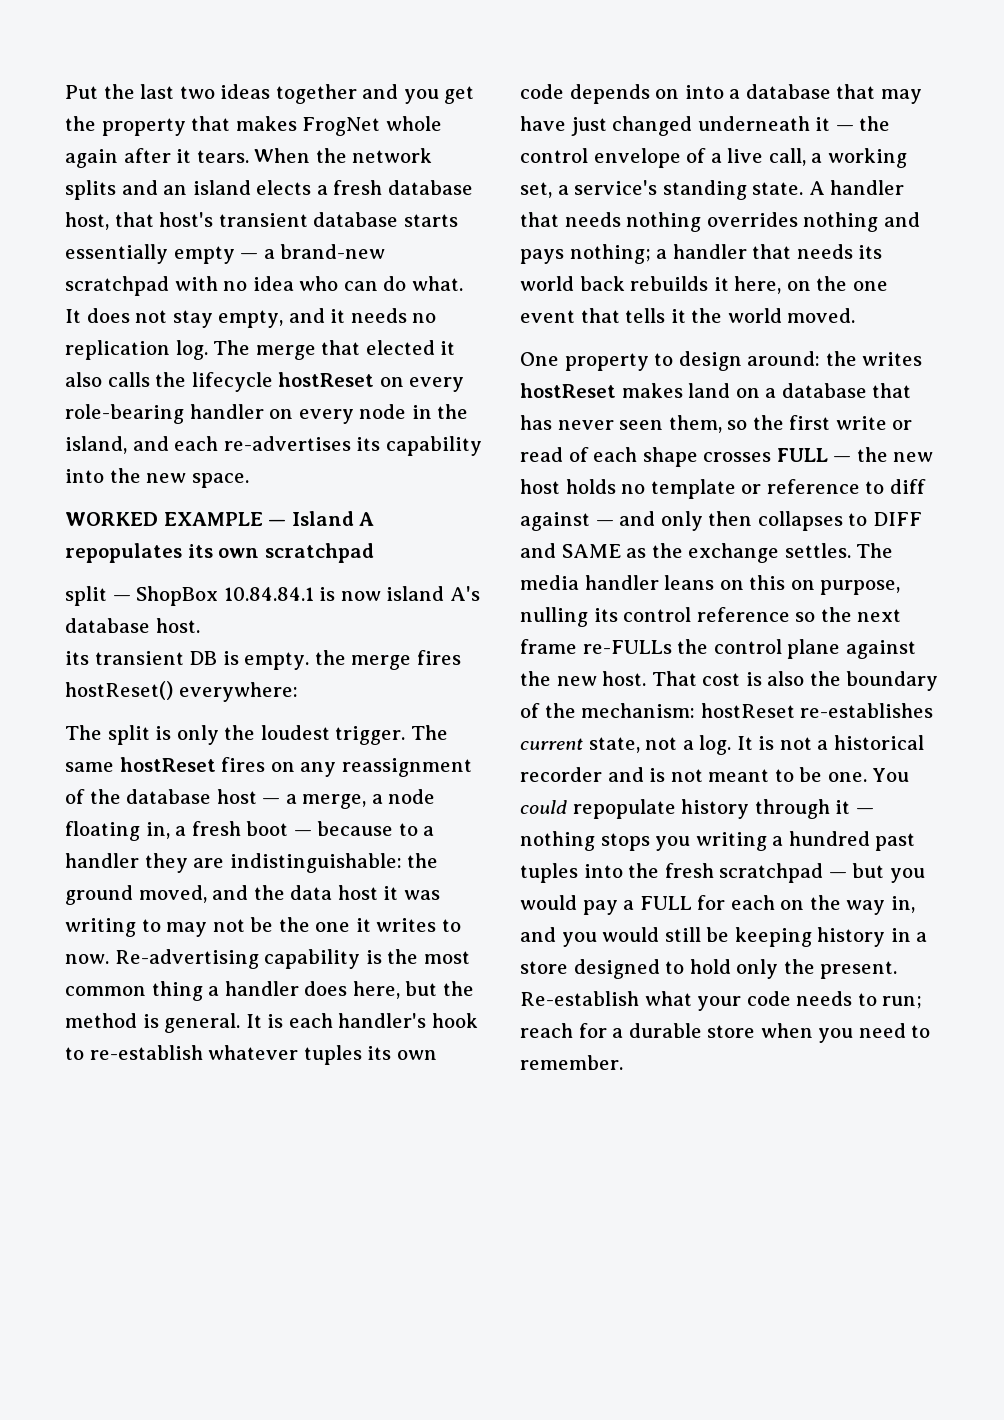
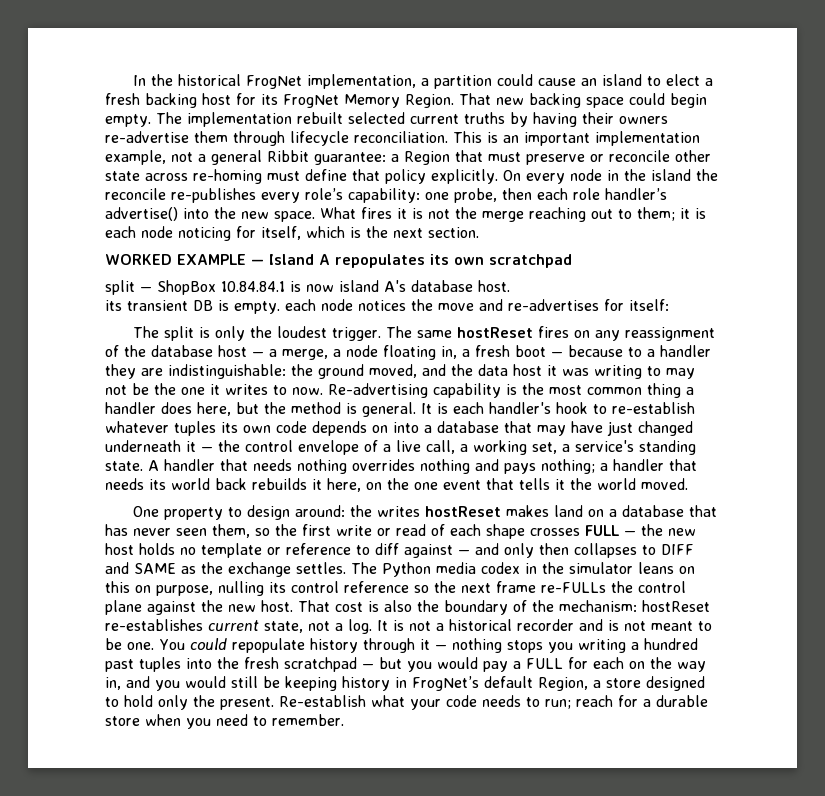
[65,84,475,104] [65,116,442,136] [65,148,433,168] [65,180,473,200] [65,212,458,230] [65,244,386,264] [65,276,463,296] [65,308,437,328] [65,340,456,360] [65,372,465,392] [65,404,469,424] [65,436,482,456] [65,468,249,488] Put the last two ideas together and you get the property that makes FrogNet whole again after it tears. When the network splits and an island elects a fresh database host, that host's transient database starts essentially empty — a brand-new scratchpad with no idea who can do what. It does not stay empty, and it needs no replication log. The merge that elected it also calls the lifecycle hostReset on every role-bearing handler on every node in the island, and each re-advertises its capability into the new space. -> [133,74,714,89] [105,93,707,108] [105,112,668,127] [105,131,700,146] [105,150,711,165] [105,169,718,184] [105,188,667,203] [105,207,706,222] [105,226,479,241] In the historical FrogNet implementation, a partition could cause an island to elect a fresh backing host for its FrogNet Memory Region. That new backing space could begin empty. The implementation rebuilt selected current truths by having their owners re-advertise them through lifecycle reconciliation. This is an important implementation example, not a general Ribbit guarantee: a Region that must preserve or reconcile other state across re-homing must define that policy explicitly. On every node in the island the reconcile re-publishes every role’s capability: one probe, then each role handler’s advertise() into the new space. What fires it is not the merge reaching out to them; it is each node noticing for itself, which is the next section.
[314,650,461,670] [65,681,298,702] the merge fires hostReset() everywhere: -> [285,299,669,311] each node notices the move and re-advertises for itself:
[520,575,659,590] media handler -> [382,562,633,577] Python media codex in the simulator
(911, 935) none -> [412,676,588,691] FrogNet’s default Region,

